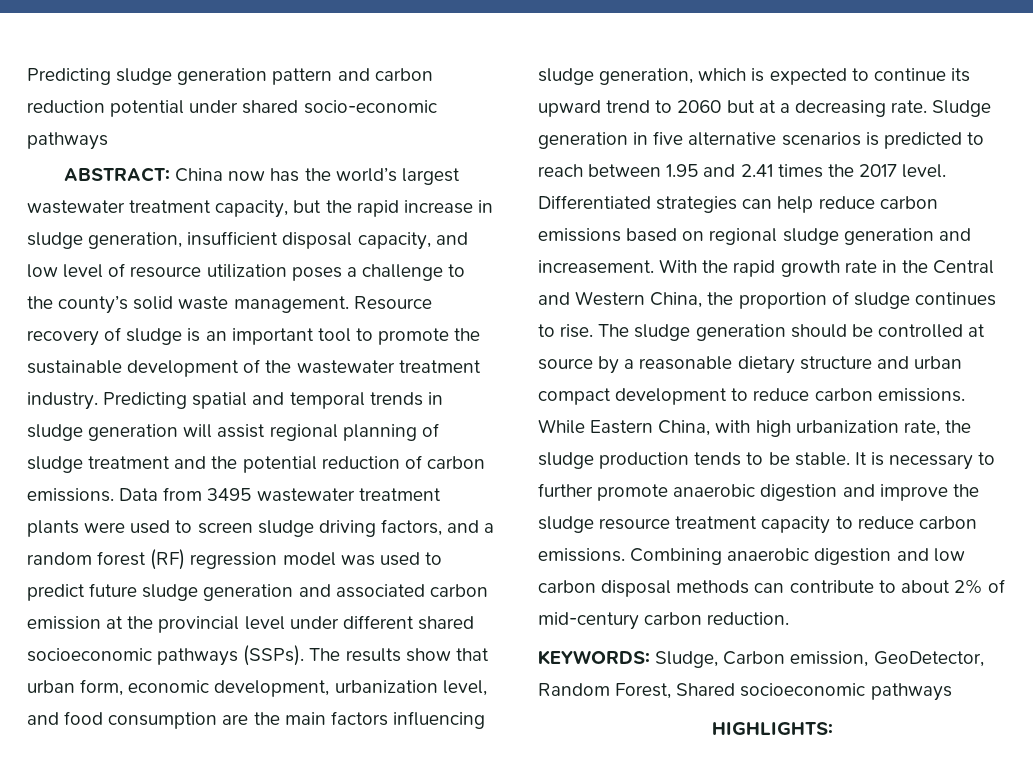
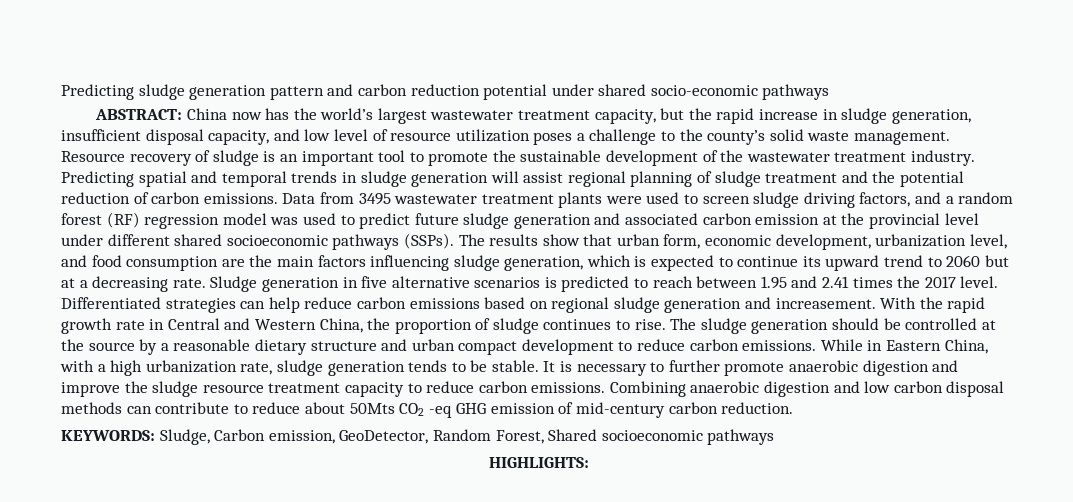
[901,260,928,273] the -> (165, 324) none
(986, 330) none -> [61,339,84,351] the
(585, 426) none -> [867,340,883,351] in
(751, 426) none -> [97,364,106,372] a
[944,420,971,433] [538,452,690,469] the sludge production -> [276,360,405,376] sludge generation
[900,579,983,594] about 2% -> [252,402,555,418] reduce about 50Mts CO2 -eq GHG emission

